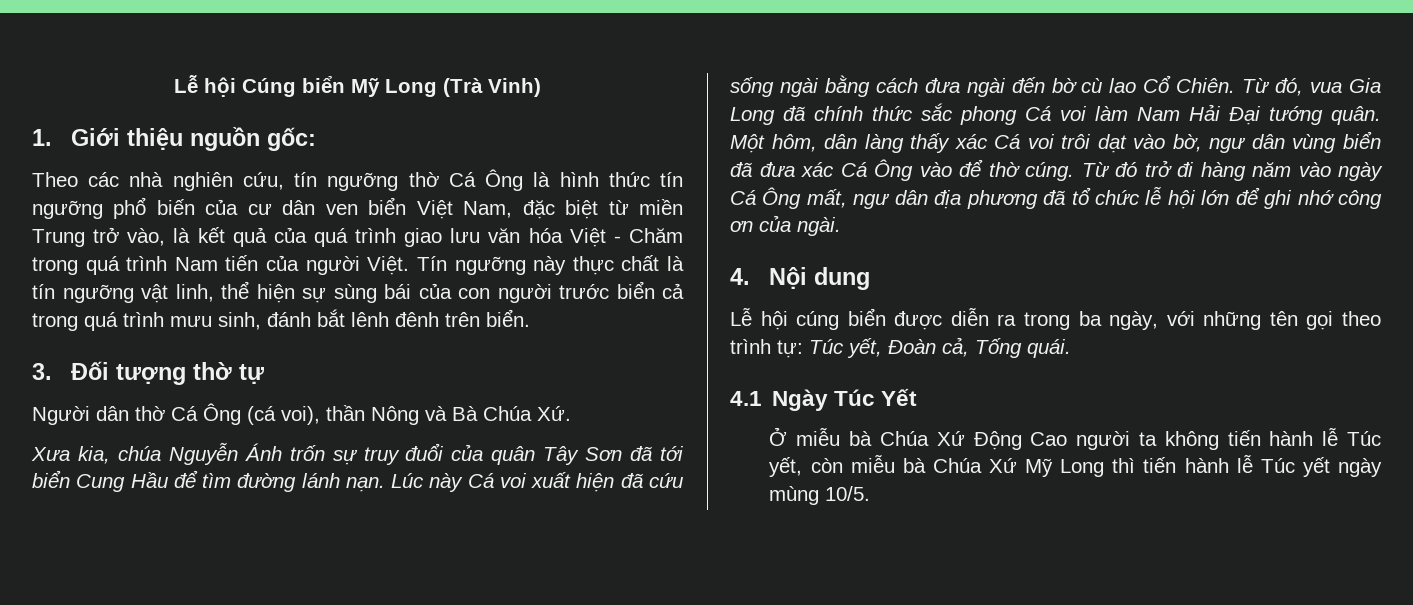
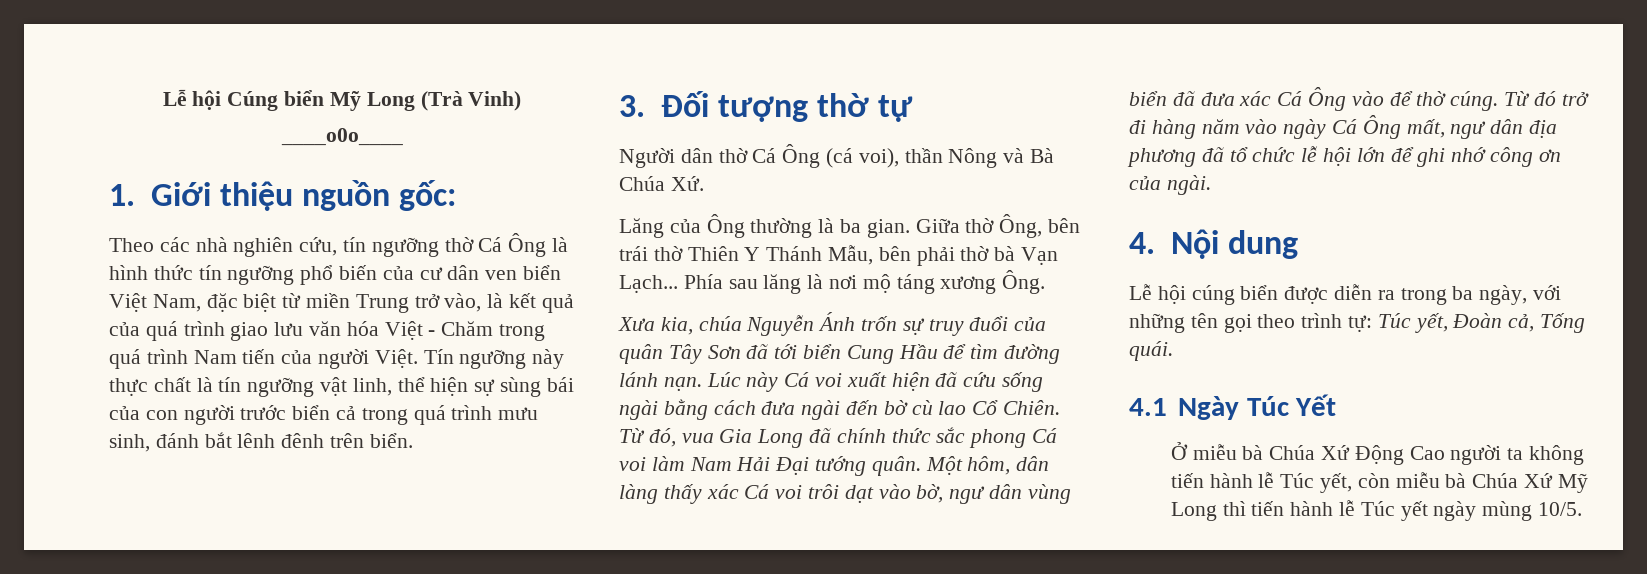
(541, 87) none -> [280,128,403,146] // ____o0o____
(571, 413) none -> [619,214,1081,238] [619,245,1059,266] [619,270,1046,294] // Lăng của Ông thường là ba gian. Giữa thờ Ông, bên trái thờ Thiên Y Thánh Mẫu, bên phải thờ bà Vạn Lạch... Phía sau lăng là nơi mộ táng xương Ông.

